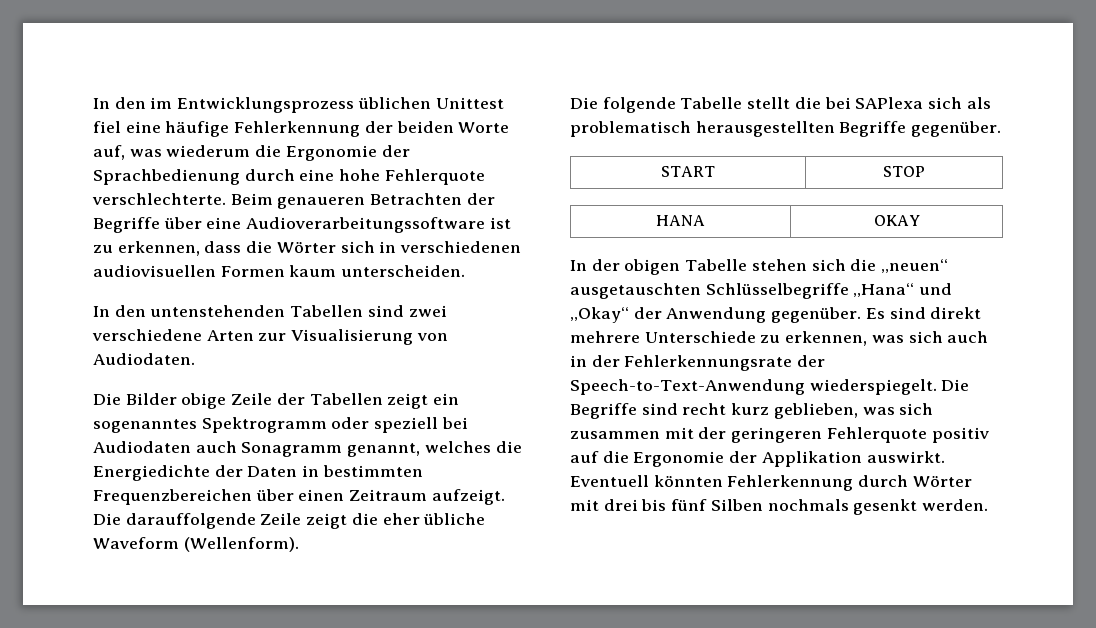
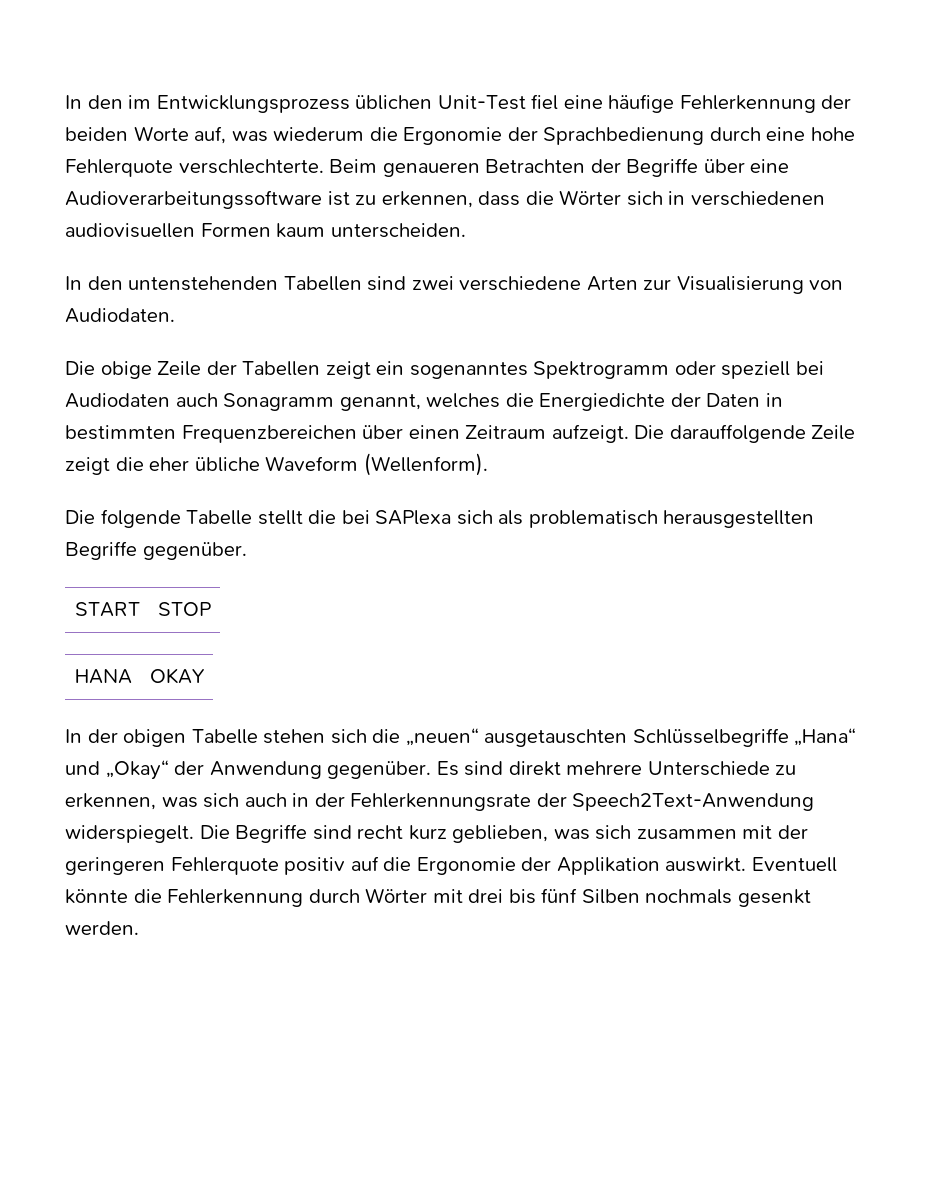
[435,97,504,109] Unittest -> [437,95,526,110] Unit-Test
[125,393,177,405] Bilder -> (95, 368) none
[570,379,937,395] Speech-to-Text-Anwendung wiederspiegelt. -> [572,793,815,811] [65,825,194,843] Speech2Text-Anwendung widerspiegelt.
[653,475,723,487] könnten -> [65,889,162,904] könnte die

